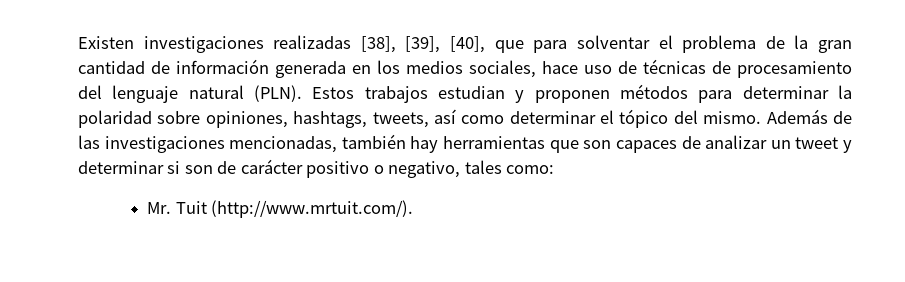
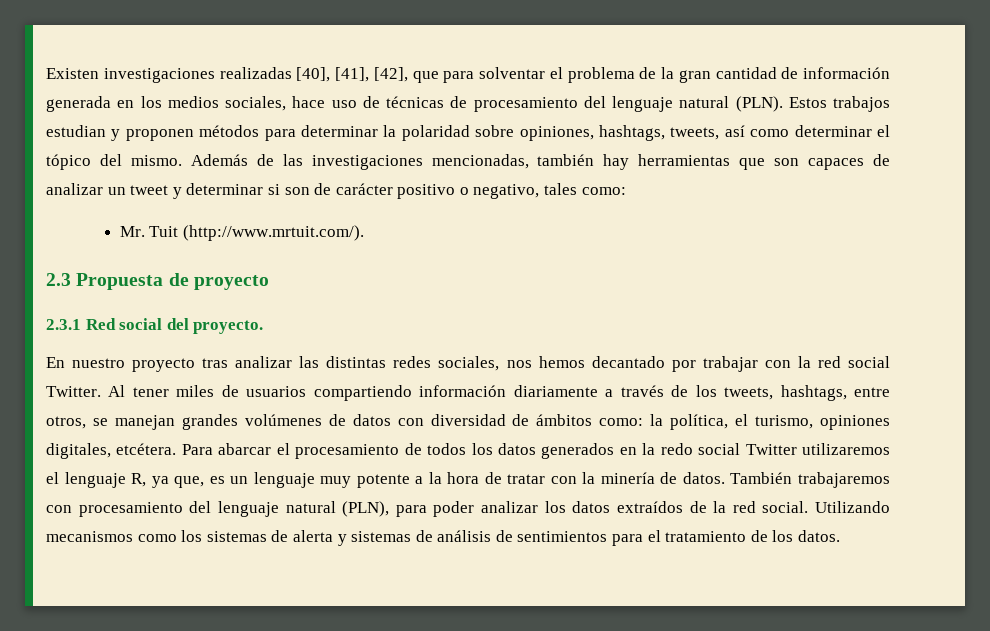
[360,36,486,53] [38], [39], [40], -> [296,67,408,82] [40], [41], [42],
(414, 209) none -> [46,273,269,290] [46,318,264,334] [46,356,890,372] [46,385,891,401] [46,414,890,430] [46,443,890,459] [46,472,890,488] [46,501,890,517] [46,530,841,546] // 2.3 Propuesta de proyecto // 2.3.1 Red social del proyecto. // En nuestro proyecto tras analizar las distintas redes sociales, nos hemos decantado por trabajar con la red social Twitter. Al tener miles de usuarios compartiendo información diariamente a través de los tweets, hashtags, entre otros, se manejan grandes volúmenes de datos con diversidad de ámbitos como: la política, el turismo, opiniones digitales, etcétera. Para abarcar el procesamiento de todos los datos generados en la redo social Twitter utilizaremos el lenguaje R, ya que, es un lenguaje muy potente a la hora de tratar con la minería de datos. También trabajaremos con procesamiento del lenguaje natural (PLN), para poder analizar los datos extraídos de la red social. Utilizando mecanismos como los sistemas de alerta y sistemas de análisis de sentimientos para el tratamiento de los datos.

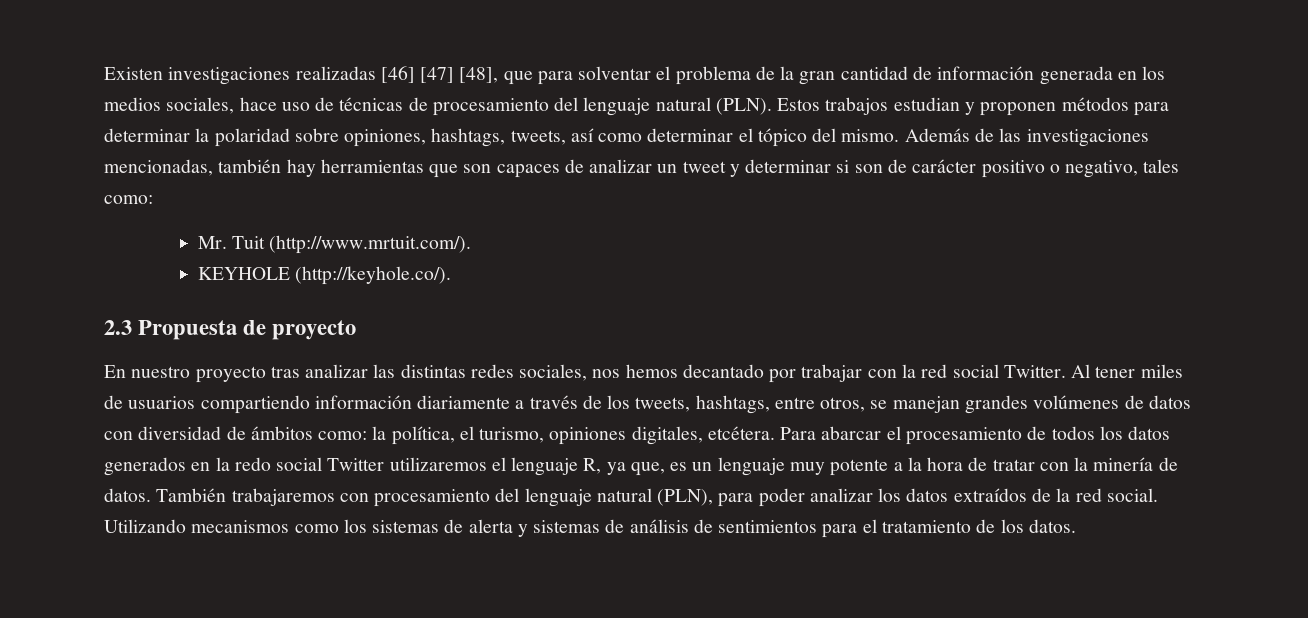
[296,67,408,82] [40], [41], [42], -> [380,66,499,83] [46] [47] [48],
(365, 233) none -> [197,266,452,285] // KEYHOLE (http://keyhole.co/).
[46,318,264,334] // 2.3.1 Red social del proyecto. -> (357, 330) none

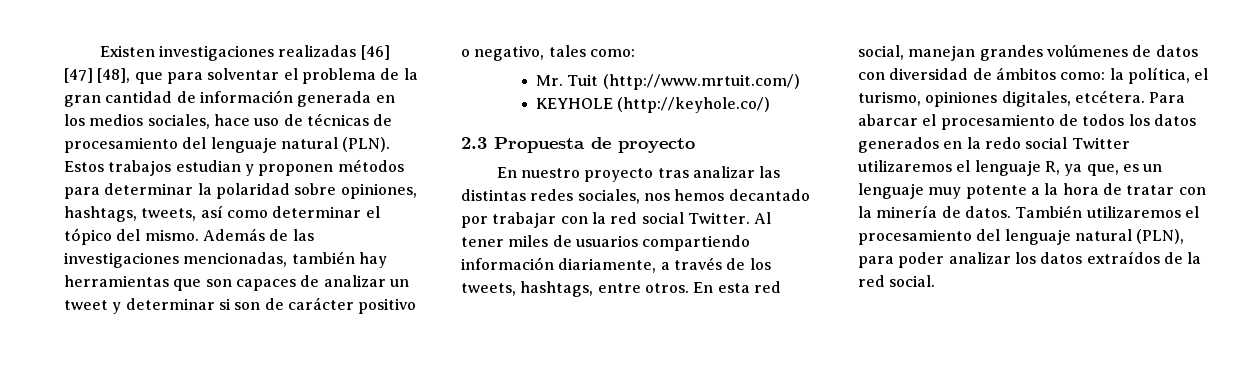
[269,235,472,254] (http://www.mrtuit.com/). -> [602,74,800,90] (http://www.mrtuit.com/)
[295,266,452,285] (http://keyhole.co/). -> [617,97,771,113] (http://keyhole.co/)
[417,395,511,409] diariamente -> [558,258,657,273] diariamente,
[820,397,888,412] otros, se -> [644,281,781,293] [858,45,904,60] otros. En esta red social,
[231,488,369,506] trabajaremos con -> [1086,206,1199,218] utilizaremos el
[104,519,1076,538] Utilizando mecanismos como los sistemas de alerta y sistemas de análisis de sentimientos para el tratamiento de los datos. -> (936, 281) none

